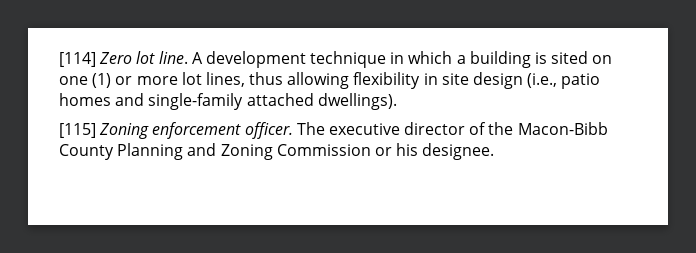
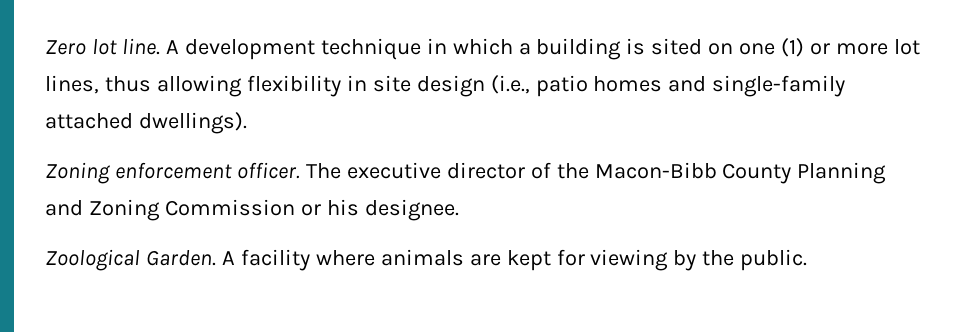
[59,52,96,67] [114] -> (45, 47) none
[59,123,96,138] [115] -> (247, 123) none
(495, 151) none -> [45,249,808,271] // Zoological Garden. A facility where animals are kept for viewing by the public.

